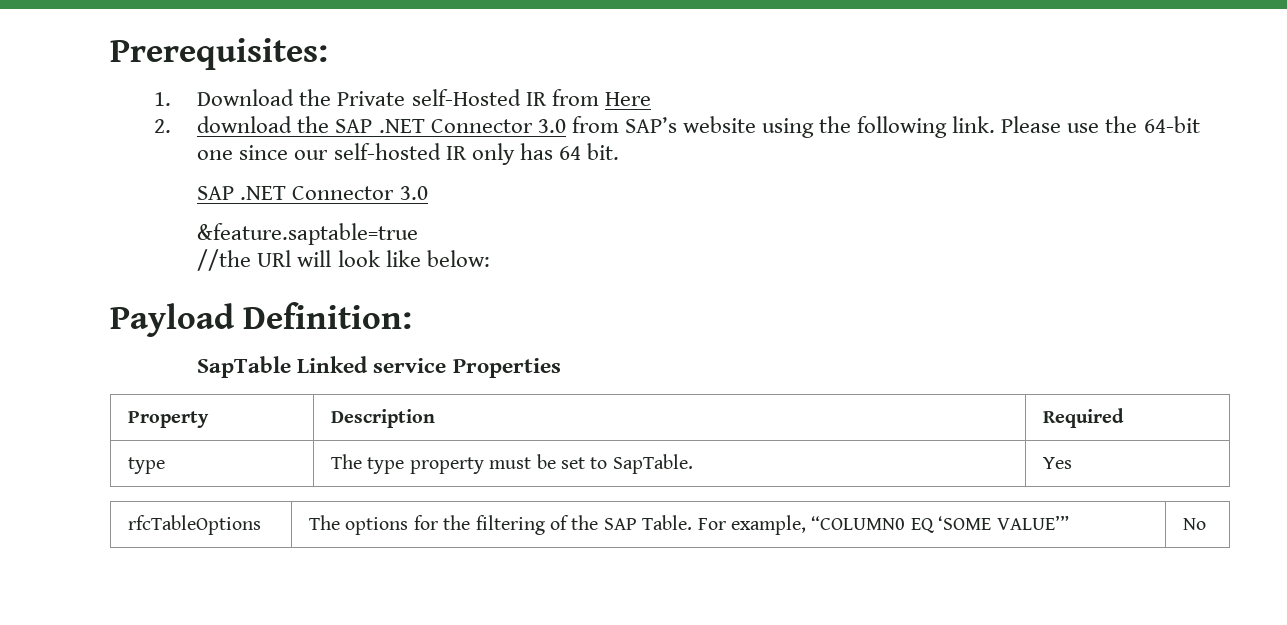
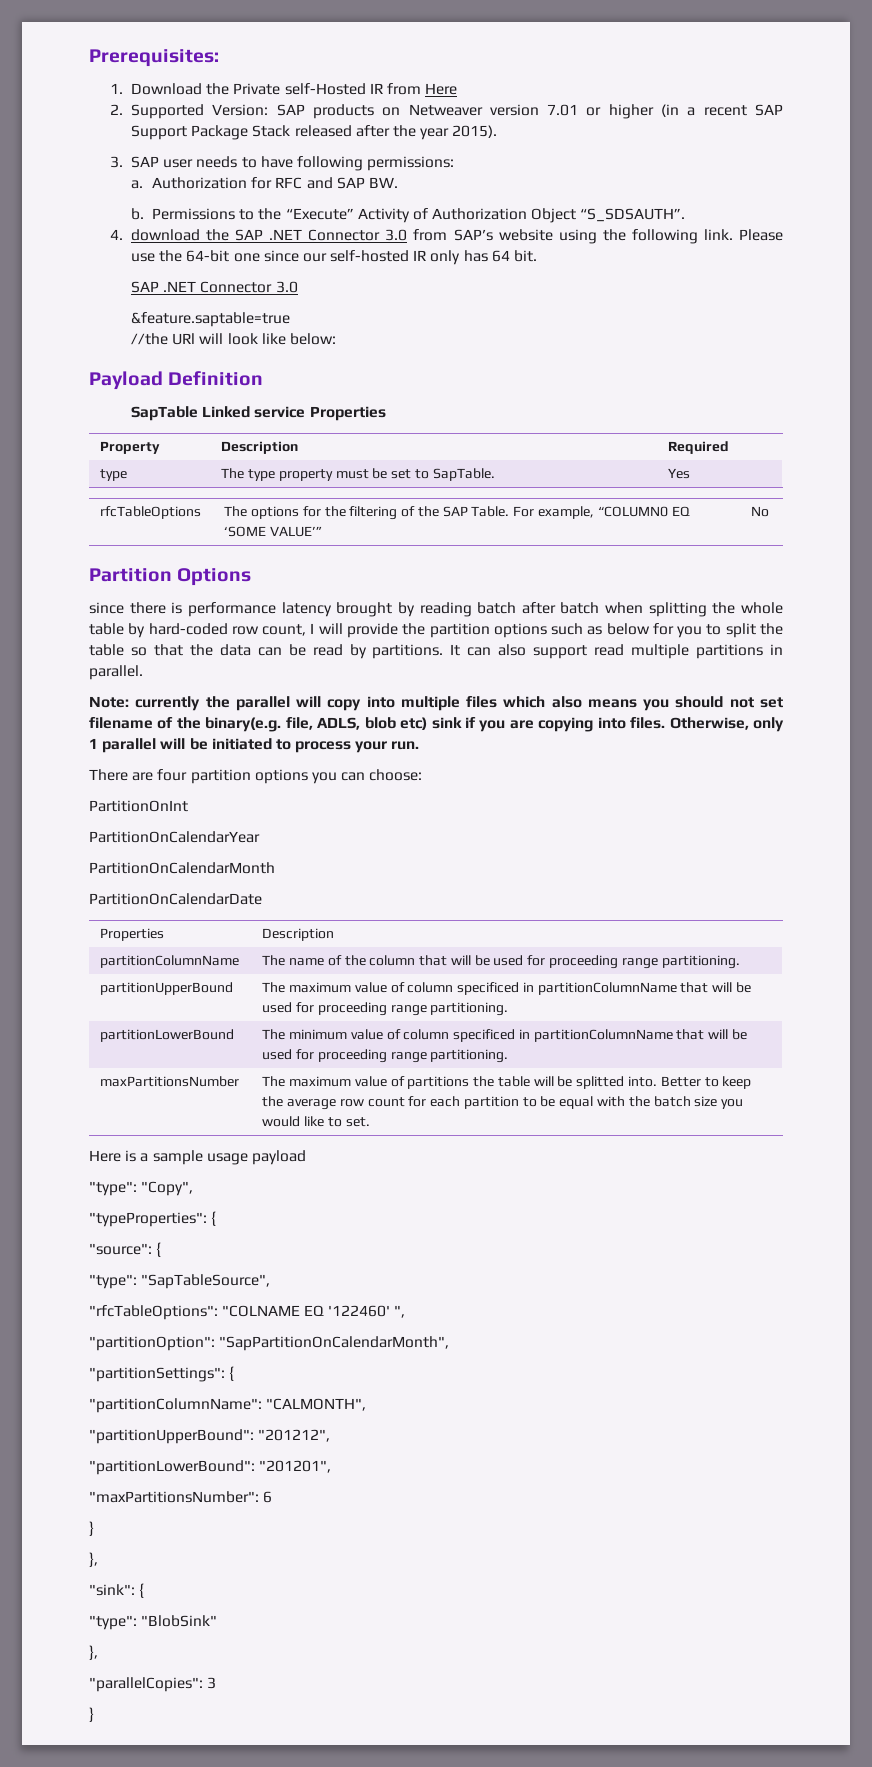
(171, 126) none -> [130,104,784,119] [130,125,498,140] [109,156,455,171] [130,177,398,189] [130,208,686,223] [109,229,123,240] Supported Version: SAP products on Netweaver version 7.01 or higher (in a recent SAP Support Package Stack released after the year 2015). // 3. SAP user needs to have following permissions: // a. Authorization for RFC and SAP BW. // b. Permissions to the “Execute” Activity of Authorization Object “S_SDSAUTH”. // 4.
[243,302,413,329] Definition: -> [168,371,264,386] Definition
(1206, 524) none -> [89,568,252,586] [89,602,783,617] [89,623,784,638] [89,644,784,659] [89,665,143,680] [89,696,783,711] [89,717,784,732] [89,738,420,753] [89,769,423,784] [89,800,188,812] [89,831,260,843] [89,862,275,874] [89,893,262,905] [100,928,165,941] [262,928,335,941] [100,955,240,968] [262,955,740,969] [100,982,234,995] [262,982,751,995] [262,1002,509,1016] [100,1029,235,1042] [262,1029,747,1042] [262,1049,509,1063] [100,1076,240,1087] [262,1076,752,1089] [262,1096,744,1110] [262,1116,370,1127] [89,1150,306,1165] [89,1181,194,1196] [89,1211,217,1227] [89,1242,162,1257] [89,1274,271,1289] [89,1305,405,1320] [89,1336,450,1351] [89,1366,235,1382] [89,1398,367,1413] [89,1429,331,1444] [89,1460,332,1475] [89,1491,273,1503] [89,1521,94,1536] [89,1552,98,1567] [89,1583,145,1598] [89,1615,218,1630] [89,1645,98,1660] [89,1677,217,1692] [89,1707,94,1722] // Partition Options // since there is performance latency brought by reading batch after batch when splitting the whole table by hard-coded row count, I will provide the partition options such as below for you to split the table so that the data can be read by partitions. It can also support read multiple partitions in parallel. // Note: currently the parallel will copy into multiple files which also means you should not set filename of the binary(e.g. file, ADLS, blob etc) sink if you are copying into files. Otherwise, only 1 parallel will be initiated to process your run. // There are four partition options you can choose: // PartitionOnInt // PartitionOnCalendarYear // PartitionOnCalendarMonth // PartitionOnCalendarDate // Properties | Description // partitionColumnName | The name of the column that will be used for proceeding range partitioning. // partitionUpperBound | The maximum value of column specificed in partitionColumnName that will be used for proceeding range partitioning. // partitionLowerBound | The minimum value of column specificed in partitionColumnName that will be used for proceeding range partitioning. // maxPartitionsNumber | The maximum value of partitions the table will be splitted into. Better to keep the average row count for each partition to be equal with the batch size you would like to set. // Here is a sample usage payload // "type": "Copy", // "typeProperties": { // "source": { // "type": "SapTableSource", // "rfcTableOptions": "COLNAME EQ '122460' ", // "partitionOption": "SapPartitionOnCalendarMonth", // "partitionSettings": { // "partitionColumnName": "CALMONTH", // "partitionUpperBound": "201212", // "partitionLowerBound": "201201", // "maxPartitionsNumber": 6 // } // }, // "sink": { // "type": "BlobSink" // }, // "parallelCopies": 3 // }

